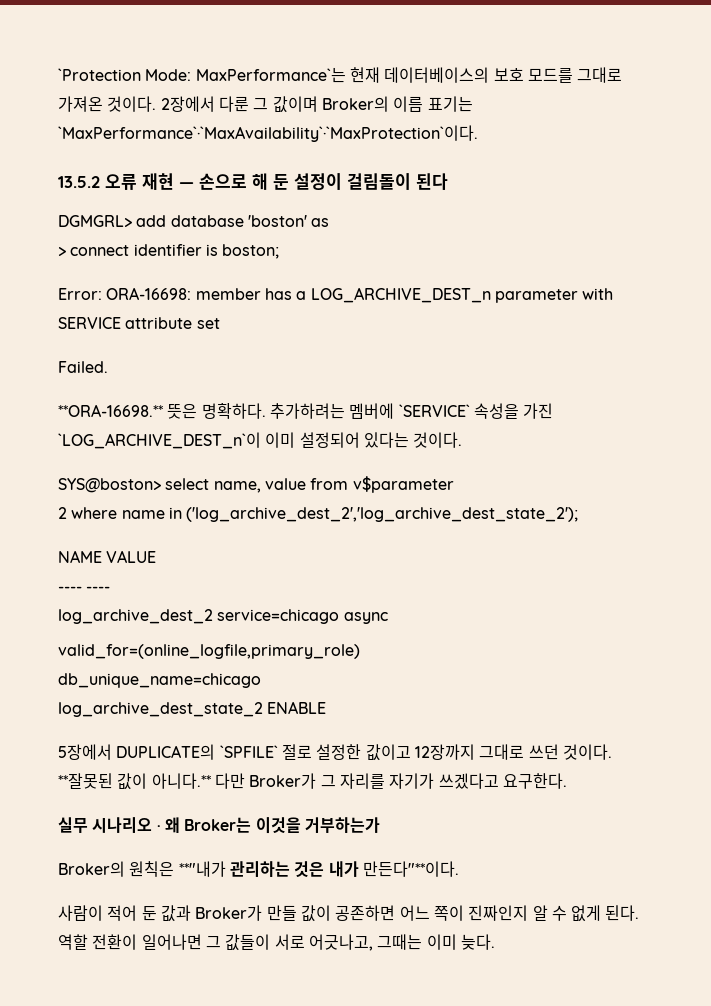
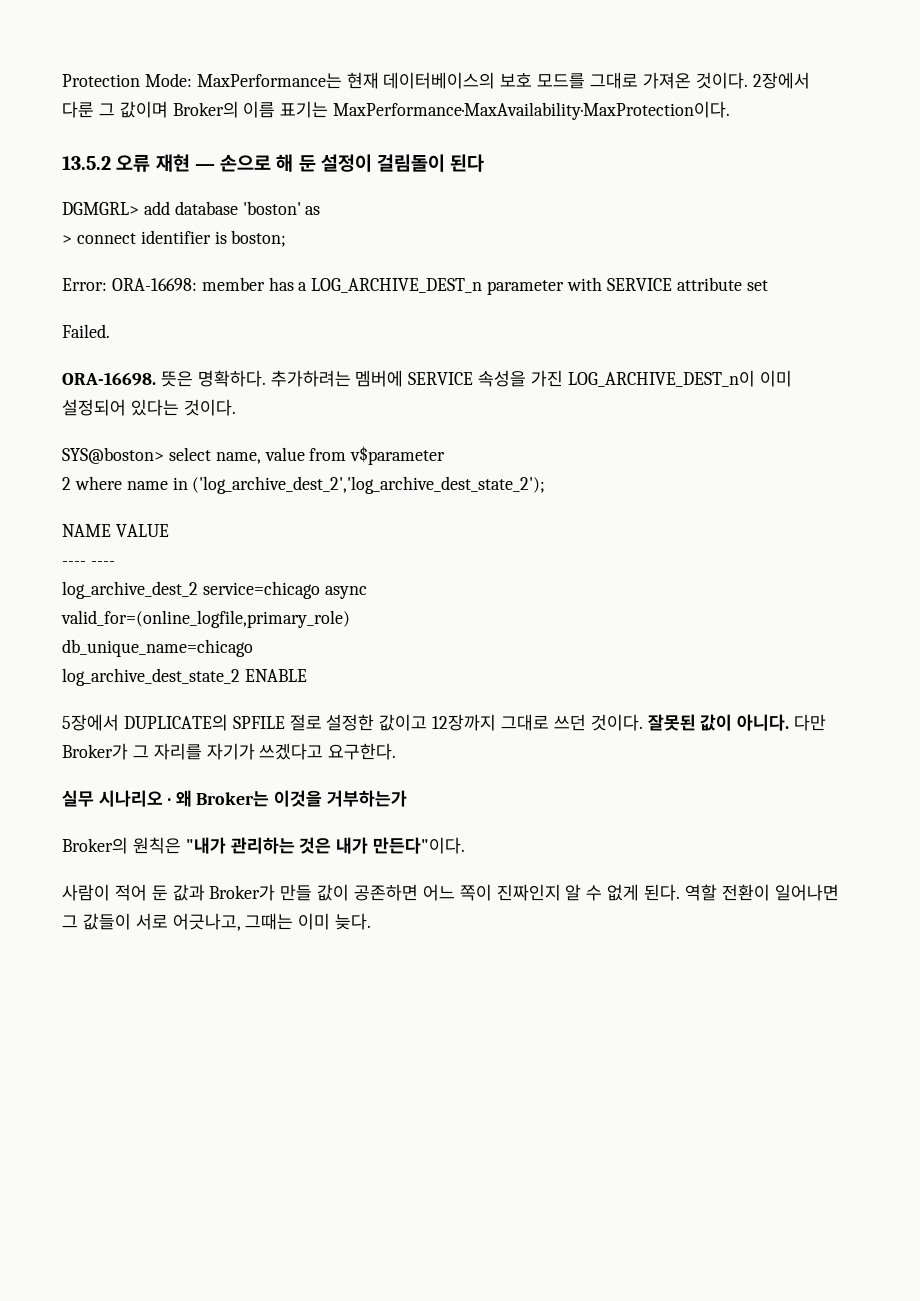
[58,67,346,83] `Protection Mode: MaxPerformance`는 -> [62,73,342,89] Protection Mode: MaxPerformance는
[58,125,478,142] `MaxPerformance`·`MaxAvailability`·`MaxProtection`이다. -> [333,101,731,120] MaxPerformance·MaxAvailability·MaxProtection이다.
[58,404,163,417] **ORA-16698.** -> [62,372,156,386] ORA-16698.
[398,404,470,417] `SERVICE` -> [408,372,474,385] SERVICE
[58,432,261,449] `LOG_ARCHIVE_DEST_n`이 -> [567,370,755,387] LOG_ARCHIVE_DEST_n이
[219,745,278,758] `SPFILE` -> [232,716,285,729] SPFILE
[58,773,211,790] **잘못된 값이 아니다.** -> [647,714,790,731] 잘못된 값이 아니다.
[178,861,226,877] **"내가 -> [185,837,226,854] "내가
[362,861,459,877] 만든다"**이다. -> [373,837,466,854] 만든다"이다.

